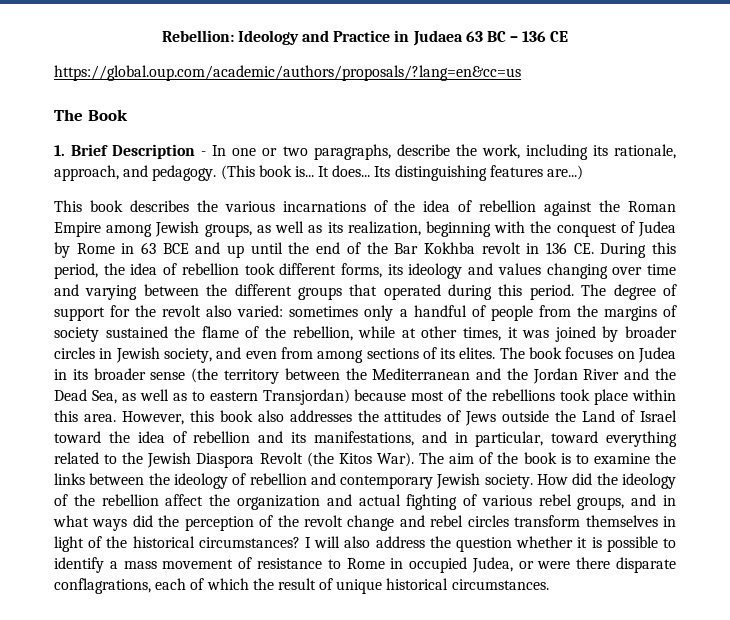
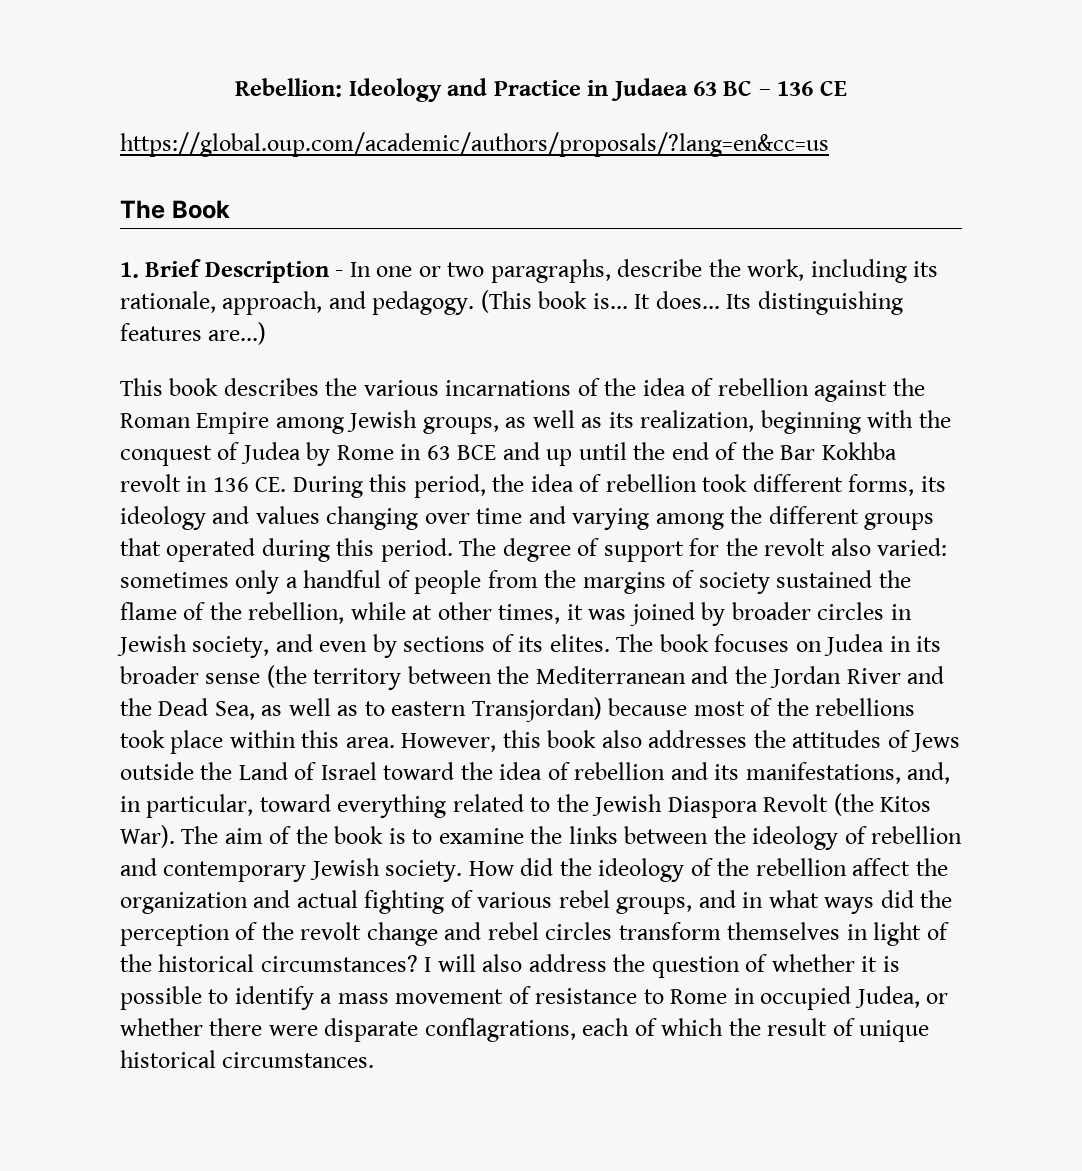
[143,284,199,296] between -> [655,513,724,530] among
[280,347,364,363] from among -> [372,634,397,658] by
[421,431,447,443] and -> [907,762,951,784] and,
(512, 544) none -> [745,954,768,972] of
[537,557,611,569] were there -> [120,1018,318,1036] whether there were

